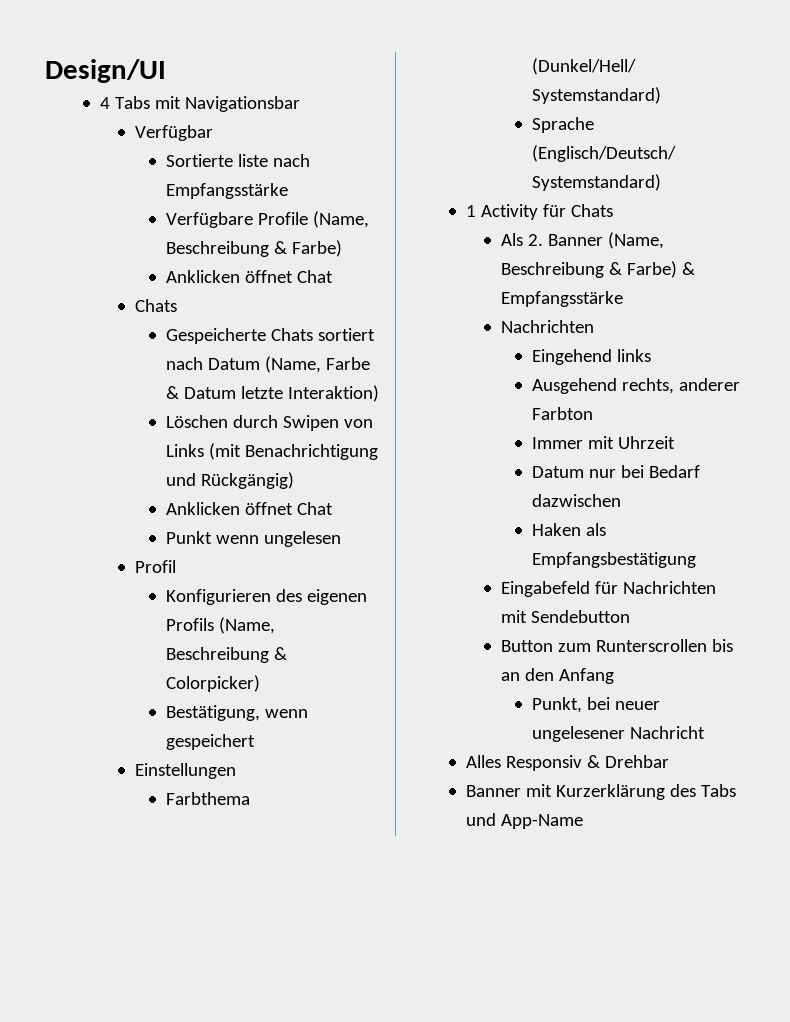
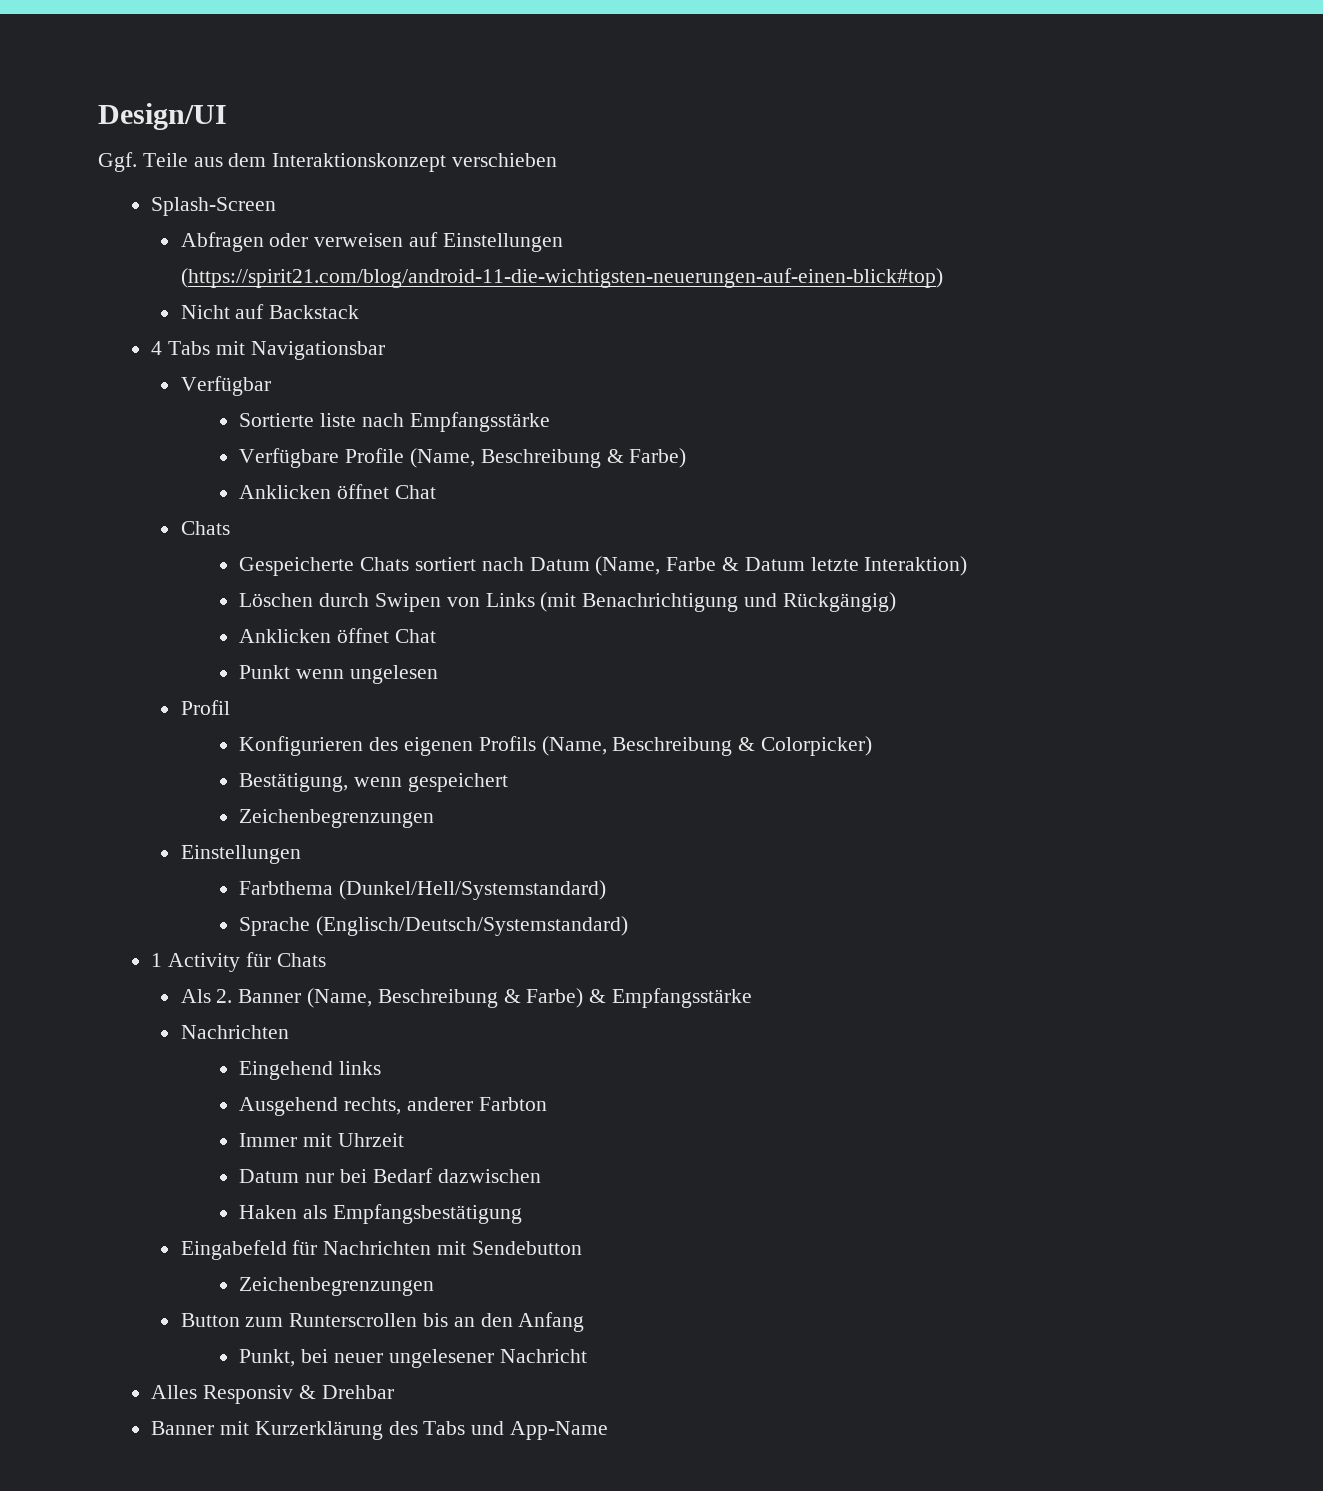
(166, 71) none -> [98,152,558,172] [151,197,277,216] [180,232,563,252] [180,268,943,288] [180,304,360,319] // Ggf. Teile aus dem Interaktionskonzept verschieben // Splash-Screen // Abfragen oder verweisen auf Einstellungen (https://spirit21.com/blog/android-11-die-wichtigsten-neuerungen-auf-einen-blick#top) // Nicht auf Backstack
(255, 742) none -> [239,809,435,828] // Zeichenbegrenzungen
(630, 616) none -> [239,1277,435,1296] // Zeichenbegrenzungen

